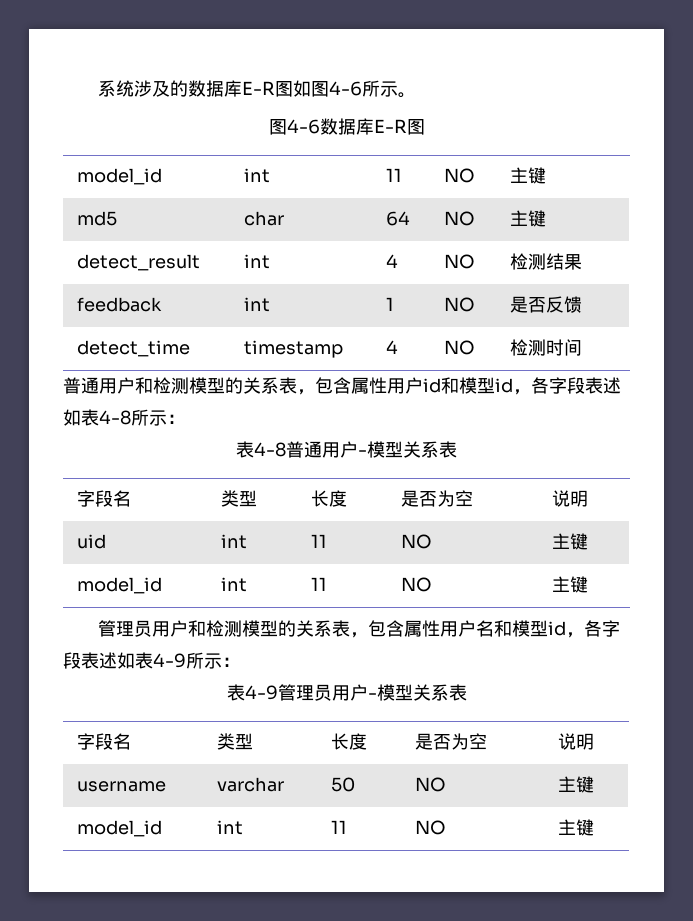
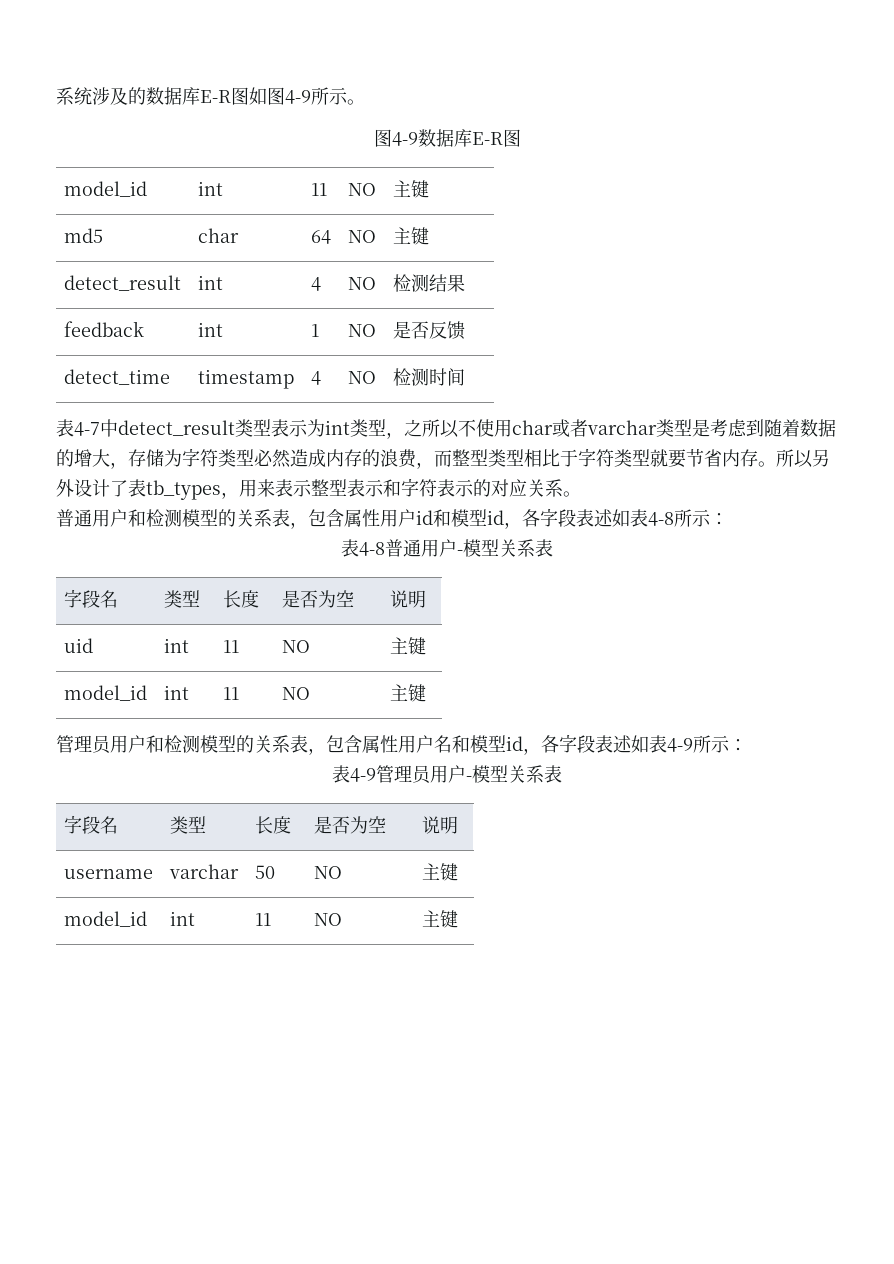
[329,81,363,96] 4-6 -> [285,90,311,104] 4-9
[286,119,320,134] 4-6 -> [391,132,418,146] 4-9
(582, 347) none -> [56,419,836,439] [56,448,830,469] [56,478,581,500] // 表4-7中detect_result类型表示为int类型，之所以不使用char或者varchar类型是考虑到随着数据的增大，存储为字符类型必然造成内存的浪费，而整型类型相比于字符类型就要节省内存。所以另外设计了表tb_types，用来表示整型表示和字符表示的对应关系。

